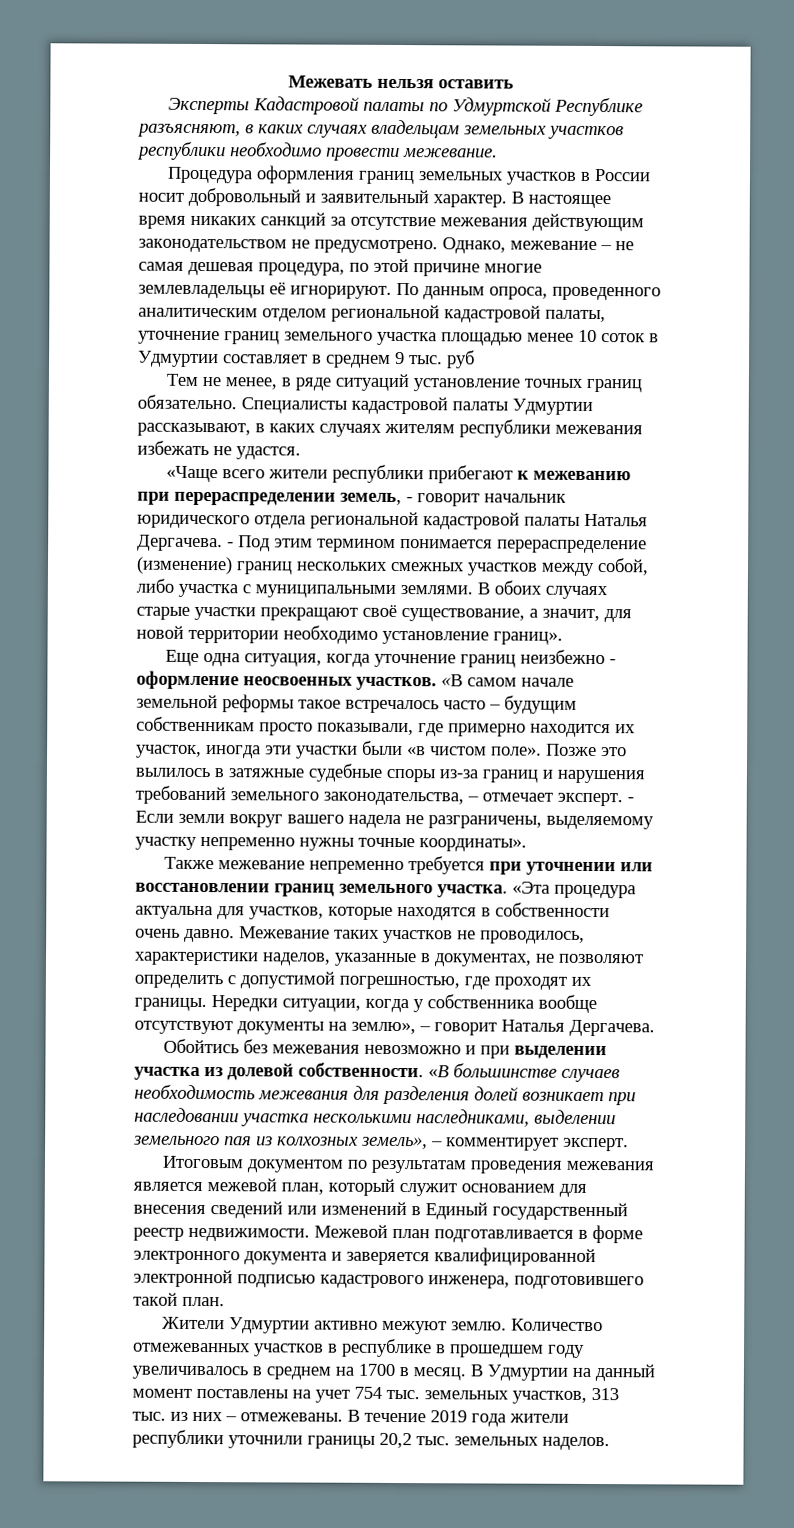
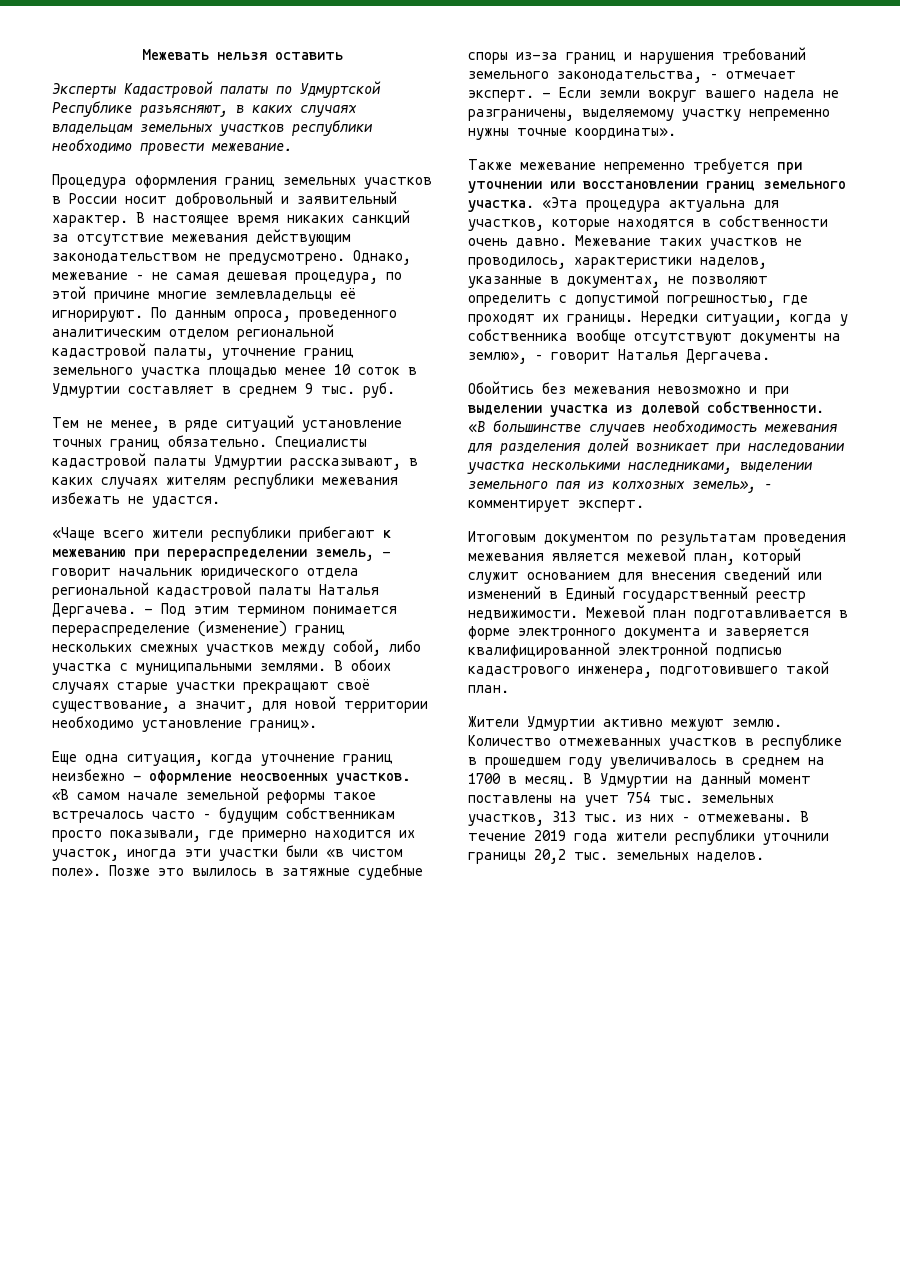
[447,350,475,369] руб -> [363,382,395,398] руб.

